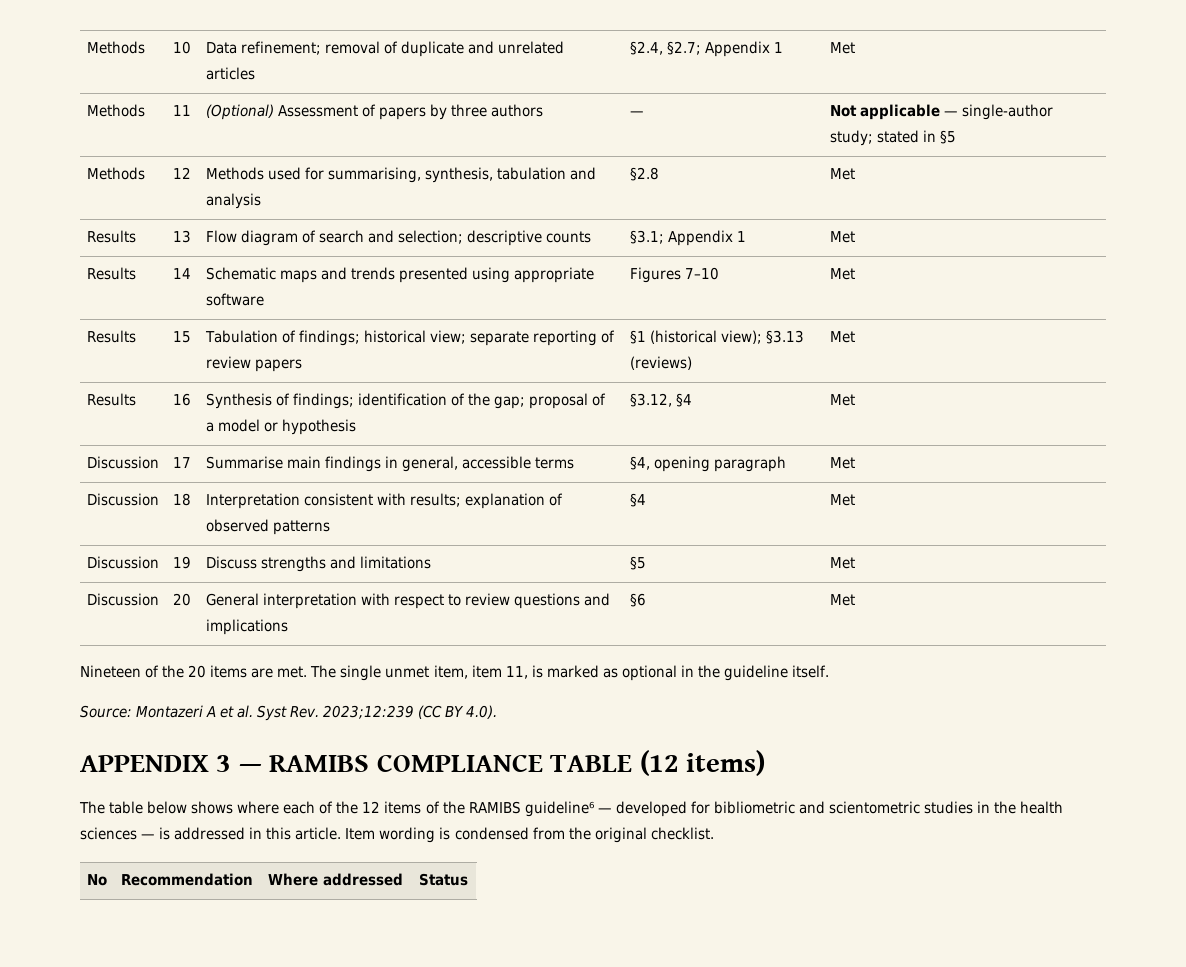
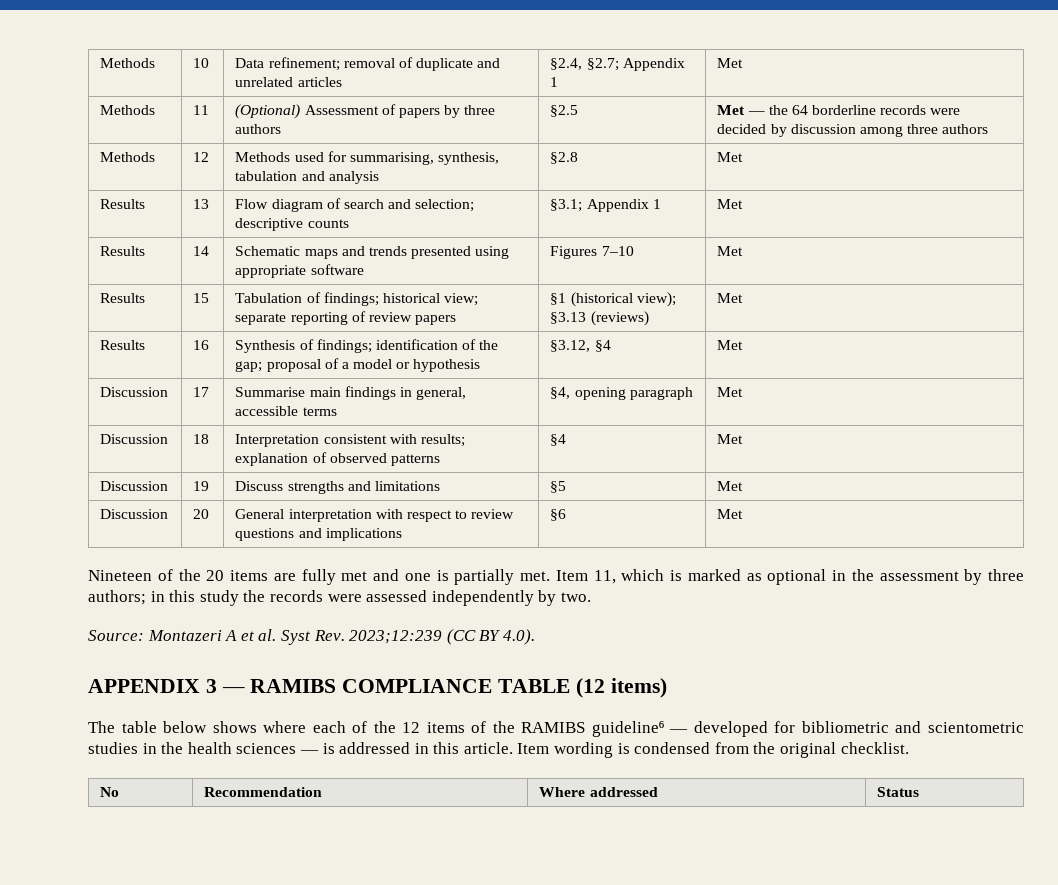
[629,111,644,116] [829,104,1054,120] [829,130,957,146] — | Not applicable — single-author study; stated in §5 -> [550,105,579,117] [717,105,961,115] [717,124,989,137] §2.5 | Met — the 64 borderline records were decided by discussion among three authors
[277,665,528,681] met. The single unmet item, item 11, -> [301,569,665,585] fully met and one is partially met. Item 11, which
[723,665,829,681] guideline itself. -> [879,569,1024,585] [88,590,591,606] assessment by three authors; in this study the records were assessed independently by two.

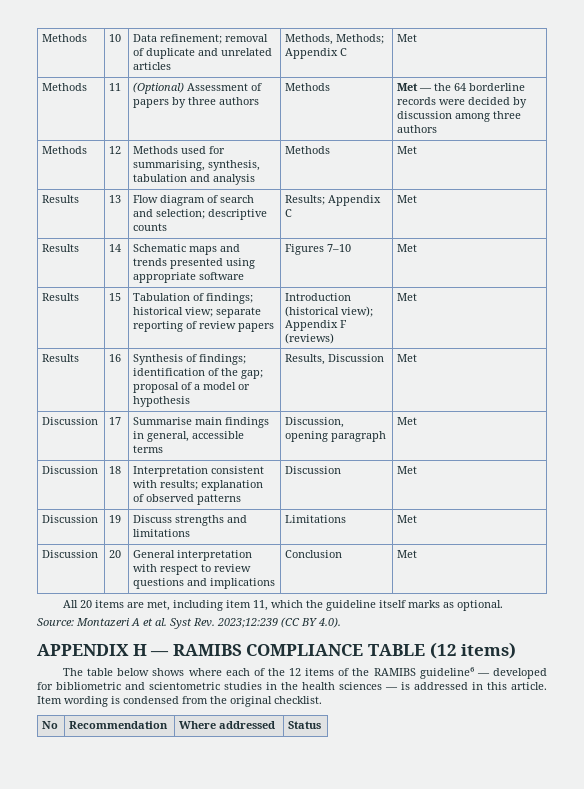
[550,58,685,71] [550,77,559,87] §2.4, §2.7; Appendix 1 -> [285,34,385,45] [285,48,348,59] Methods, Methods; Appendix C
[550,105,579,117] §2.5 -> [285,83,331,91] Methods
[550,152,579,164] §2.8 -> [285,146,331,154] Methods
[550,199,661,212] §3.1; Appendix 1 -> [285,195,382,206] [285,209,293,217] Results; Appendix C
[550,293,567,305] §1 -> [285,293,352,301] Introduction
[550,312,587,324] §3.13 -> [285,320,348,331] Appendix F
[550,340,611,352] §3.12, §4 -> [285,354,385,365] Results, Discussion
[550,387,571,399] §4, -> [285,417,345,428] Discussion,
[550,434,567,446] §4 -> [285,466,342,474] Discussion
[550,481,567,493] §5 -> [285,515,347,523] Limitations
[550,509,567,521] [717,509,744,519] [88,569,1024,585] [88,590,591,606] §6 | Met // Nineteen of the 20 items are fully met and one is partially met. Item 11, which is marked as optional in the assessment by three authors; in this study the records were assessed independently by two. -> [285,550,343,558] [397,550,418,558] [62,600,503,611] Conclusion | Met // All 20 items are met, including item 11, which the guideline itself marks as optional.
[205,679,217,693] 3 -> [132,644,147,656] H

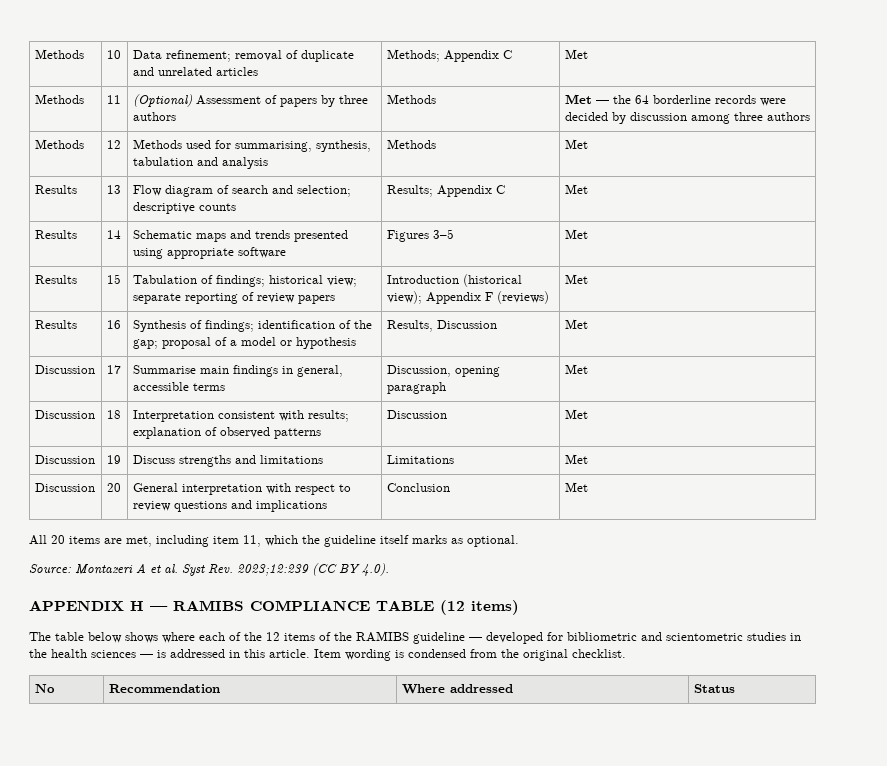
[285,34,334,45] Methods, -> (258, 71) none
[327,244,352,252] 7–10 -> [432,229,454,239] 3–5
[419,667,474,679] guideline⁶ -> [413,632,465,644] guideline

